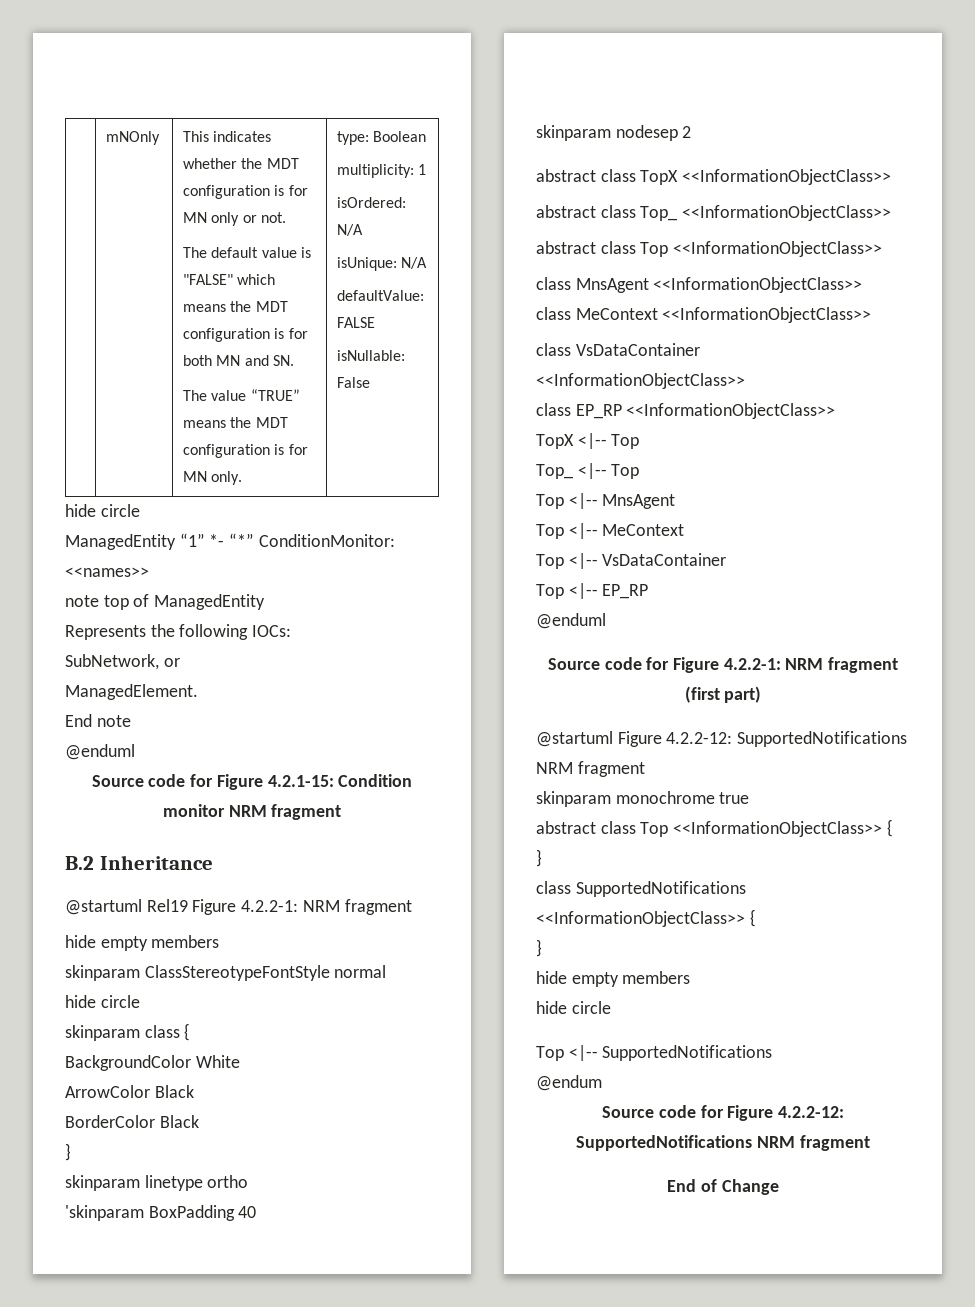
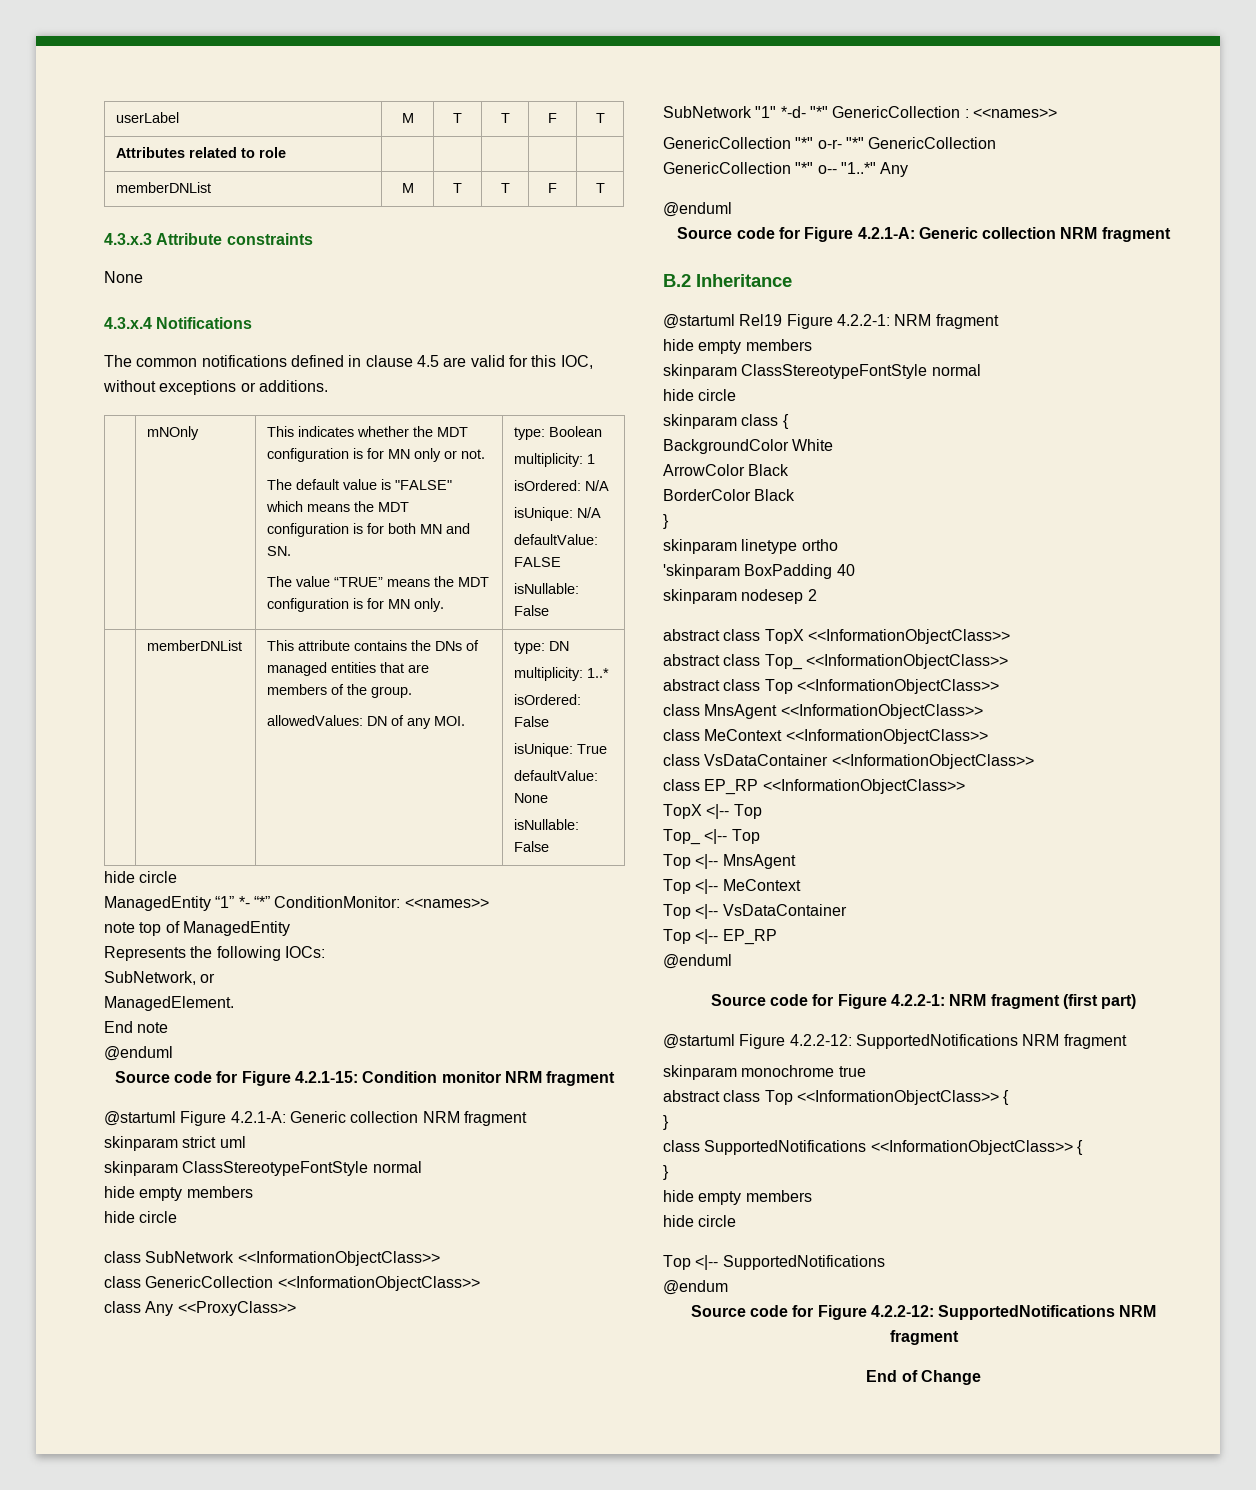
(106, 138) none -> [115,112,179,123] [401,113,414,123] [453,113,462,123] [500,113,510,123] [548,113,557,123] [595,113,605,123] [115,147,286,158] [115,182,211,193] [401,183,414,193] [453,183,462,193] [500,183,510,193] [548,183,557,193] [595,183,605,193] [104,233,313,245] [104,271,143,283] [104,317,253,329] [104,355,593,369] [103,380,328,395] userLabel | M | T | T | F | T // Attributes related to role | | | | | // memberDNList | M | T | T | F | T // 4.3.x.3 Attribute constraints // None // 4.3.x.4 Notifications // The common notifications defined in clause 4.5 are valid for this IOC, without exceptions or additions. //
(371, 382) none -> [146,640,242,651] [266,640,479,651] [266,662,429,676] [266,684,412,698] [266,715,465,729] [513,641,569,654] [513,667,609,681] [513,694,581,705] [513,716,549,727] [513,743,607,757] [513,770,598,781] [513,793,548,803] [513,819,579,830] [513,841,549,852] // | memberDNList | This attribute contains the DNs of managed entities that are members of the group. // allowedValues: DN of any MOI. | type: DN // multiplicity: 1..* // isOrdered: False // isUnique: True // defaultValue: None // isNullable: False
(342, 812) none -> [104,1111,527,1126] [104,1136,246,1151] [104,1161,422,1176] [104,1186,253,1201] [104,1211,178,1223] [104,1251,440,1266] [104,1276,480,1291] [104,1301,296,1316] [663,106,1057,118] [663,137,997,149] [663,162,909,177] [663,202,732,217] [677,227,1171,242] // @startuml Figure 4.2.1-A: Generic collection NRM fragment // skinparam strict uml // skinparam ClassStereotypeFontStyle normal // hide empty members // hide circle // class SubNetwork <<InformationObjectClass>> // class GenericCollection <<InformationObjectClass>> // class Any <<ProxyClass>> // SubNetwork "1" *-d- "*" GenericCollection : <<names>> // GenericCollection "*" o-r- "*" GenericCollection // GenericCollection "*" o-- "1..*" Any // @enduml // Source code for Figure 4.2.1-A: Generic collection NRM fragment

